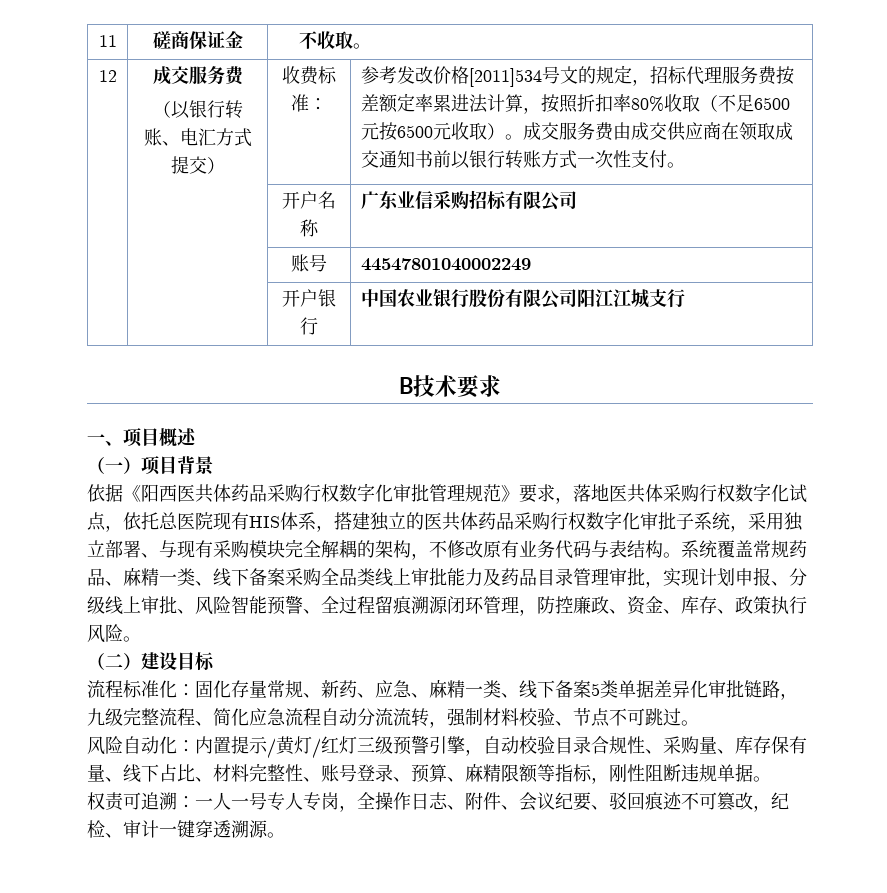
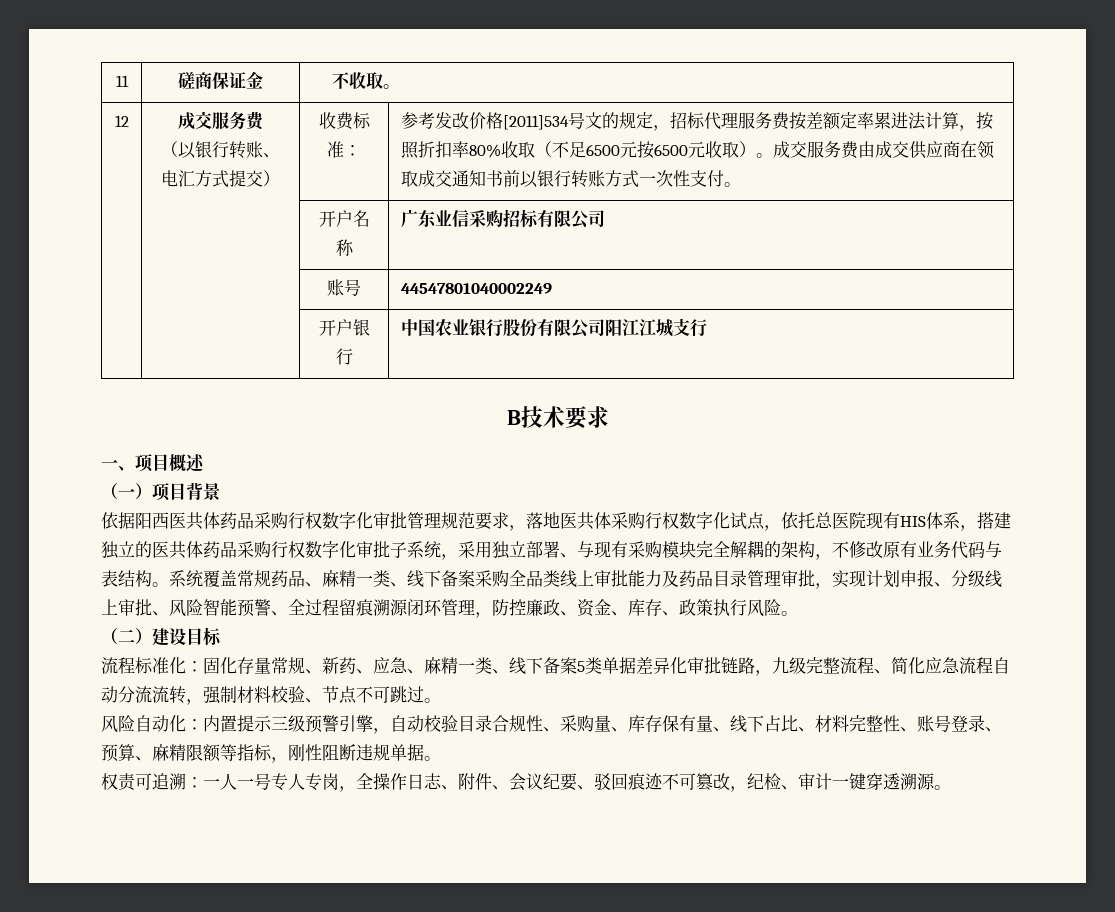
[123,485,141,502] 《 -> (135, 520) none
[501,485,519,502] 》 -> (475, 520) none
[267,736,357,759] /黄灯/红灯 -> (272, 723) none

